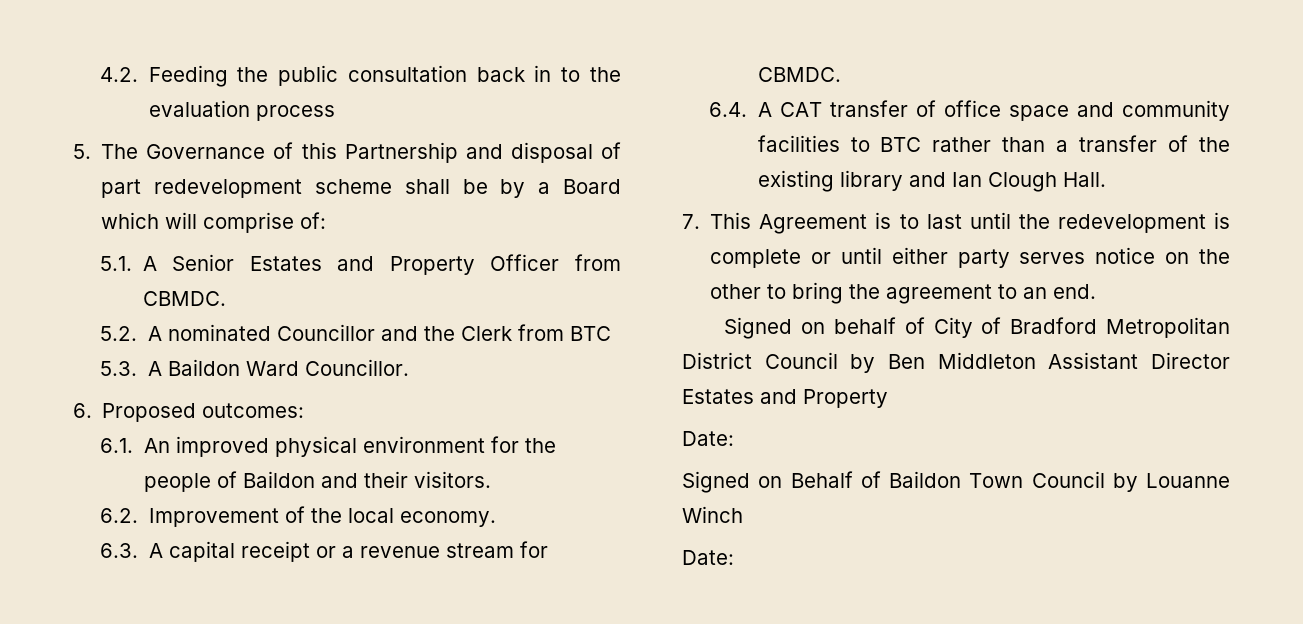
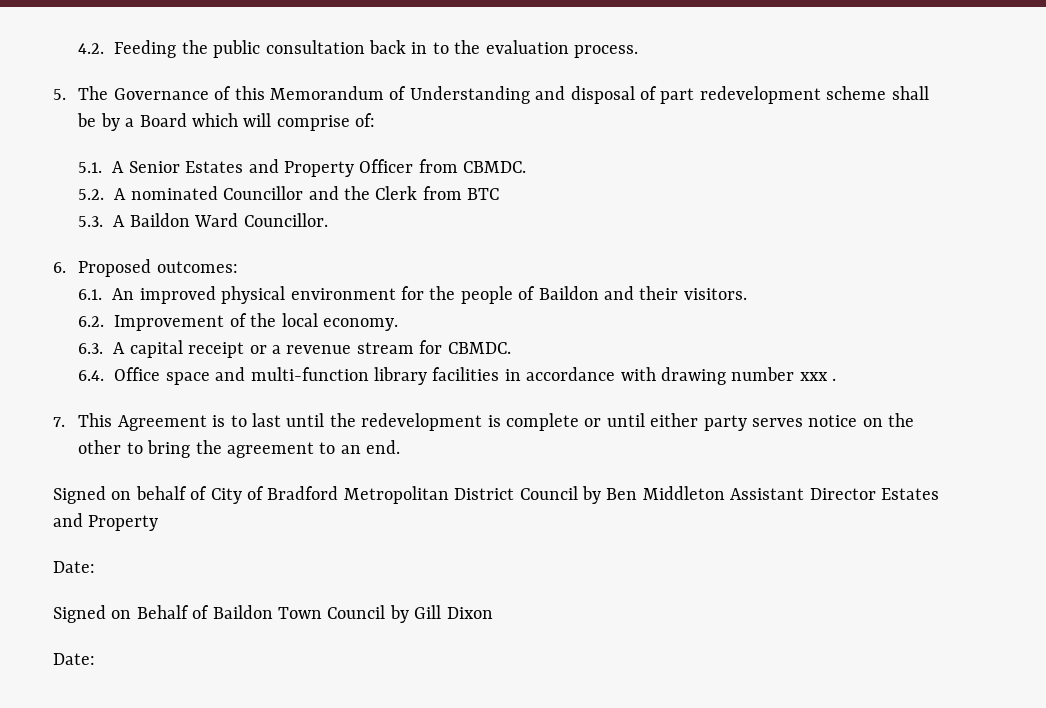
[255,105,335,121] process -> [573,45,638,58] process.
[344,142,458,163] Partnership -> [269,86,530,104] Memorandum of Understanding
[757,100,1230,121] [757,135,1230,152] [757,170,1106,192] A CAT transfer of office space and community facilities to BTC rather than a transfer of the existing library and Ian Clough Hall. -> [114,367,837,385] Office space and multi-function library facilities in accordance with drawing number xxx .
[1146,473,1230,488] [682,506,743,523] Louanne Winch -> [414,605,493,619] Gill Dixon

